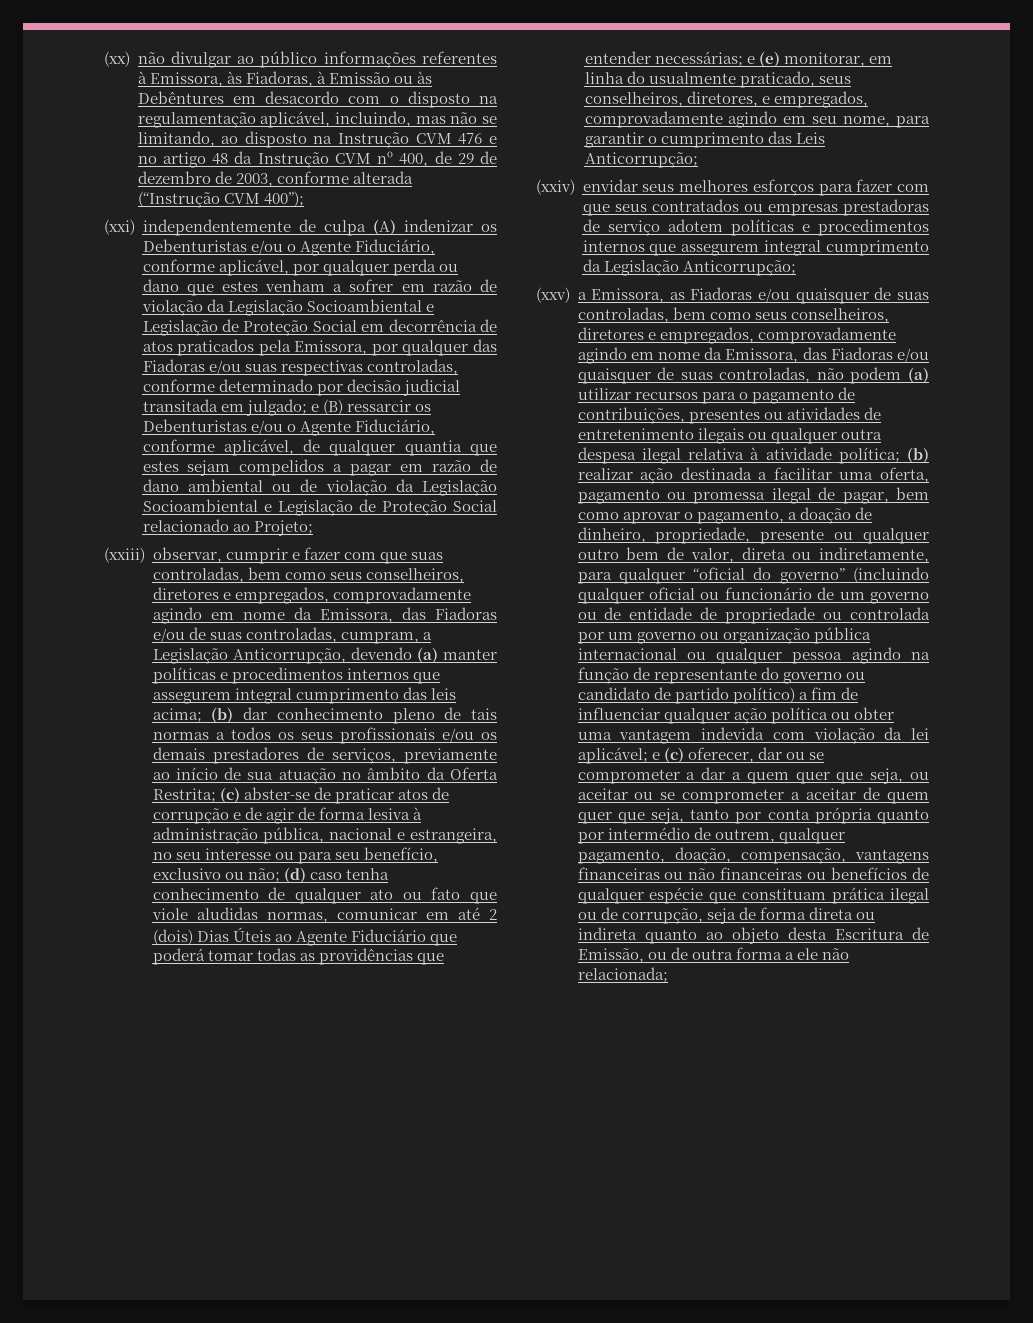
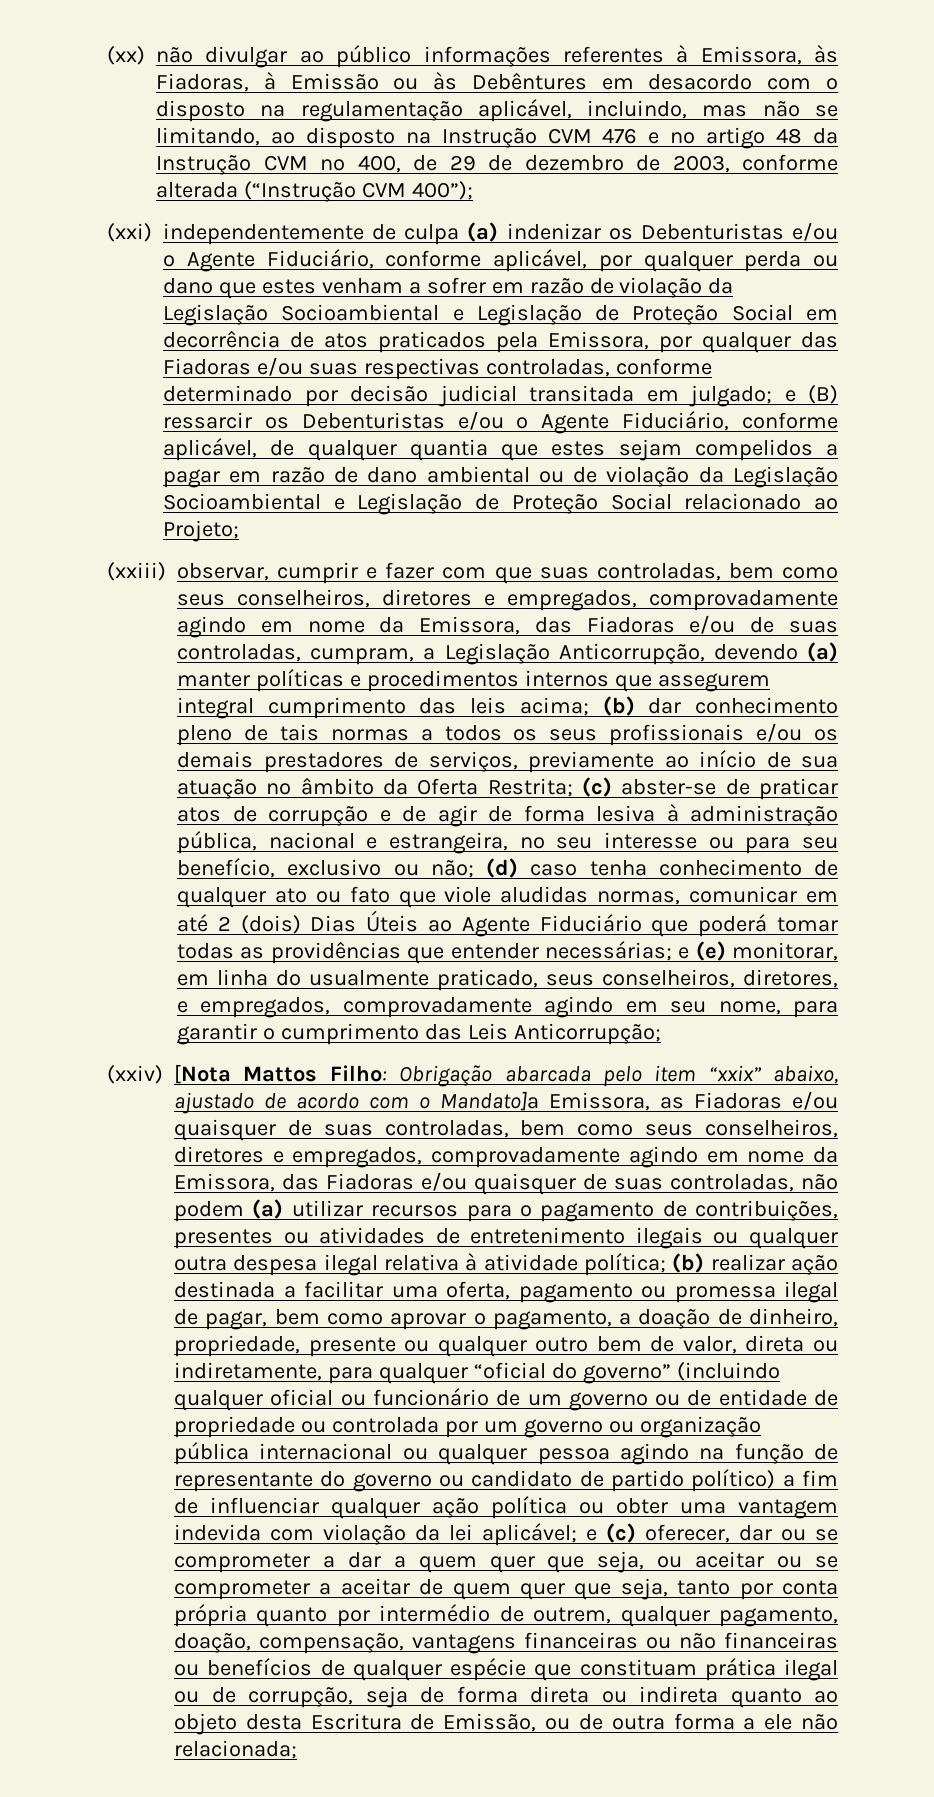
[372,219,396,235] (A) -> [467,222,499,242] (a)
[582,179,929,196] [582,199,929,216] [582,219,929,236] [582,240,929,256] [582,259,796,276] [536,287,587,303] envidar seus melhores esforços para fazer com que seus contratados ou empresas prestadoras de serviço adotem políticas e procedimentos internos que assegurem integral cumprimento da Legislação Anticorrupção; // (xxv) a -> [174,1064,838,1087] [174,1091,539,1114] [Nota Mattos Filho: Obrigação abarcada pelo item “xxix” abaixo, ajustado de acordo com o Mandato]a

